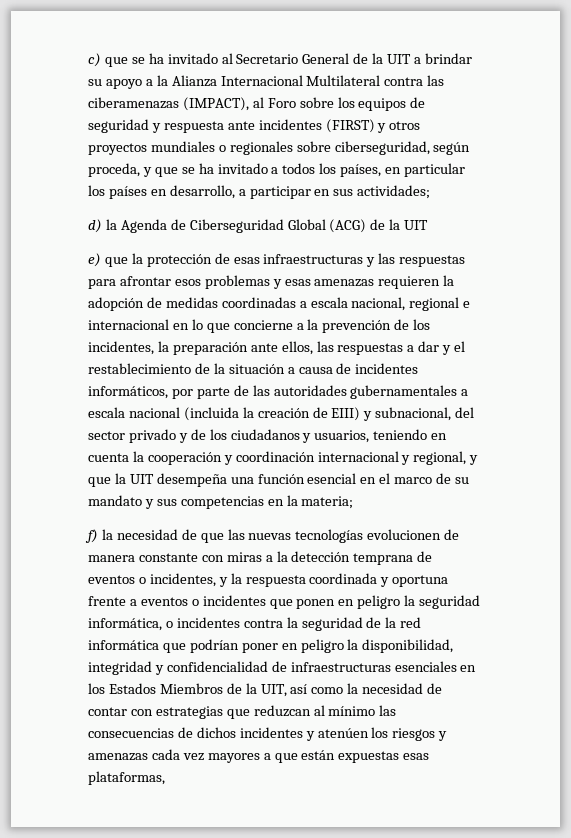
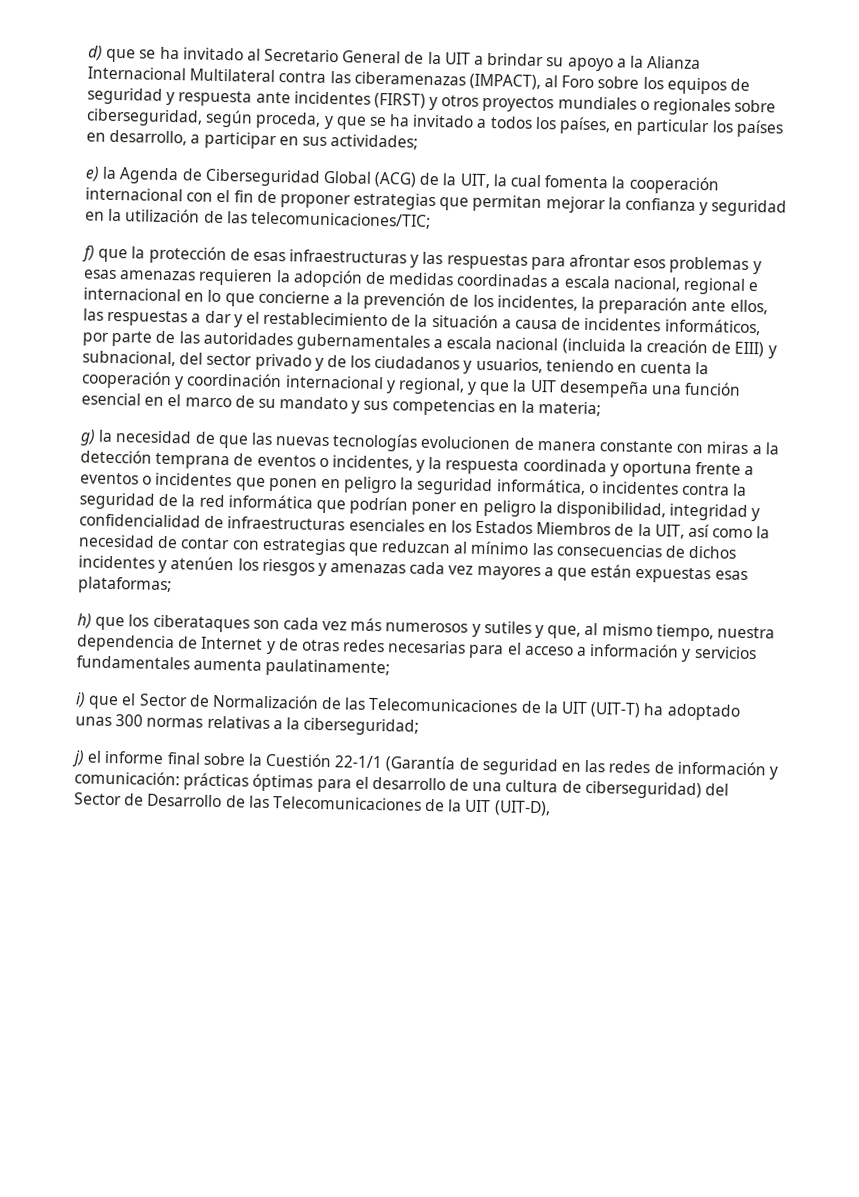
[88,53,101,67] c) -> [88,45,103,61] d)
[88,219,102,233] d) -> [85,166,100,182] e)
[404,220,429,230] [88,253,101,267] UIT // e) -> [459,173,719,195] [85,187,788,217] [85,208,431,229] [82,245,95,262] UIT, la cual fomenta la cooperación internacional con el fin de proponer estrategias que permitan mejorar la confianza y seguridad en la utilización de las telecomunicaciones/TIC; // f)
[85,529,98,543] f) -> [80,429,96,446] g)
[88,771,165,785] plataformas, -> [78,576,172,595] [77,613,775,642] [76,634,757,662] [76,655,391,678] [75,692,741,721] [75,714,420,736] [72,750,778,780] [74,770,730,800] [74,792,551,817] plataformas; // h) que los ciberataques son cada vez más numerosos y sutiles y que, al mismo tiempo, nuestra dependencia de Internet y de otras redes necesarias para el acceso a información y servicios fundamentales aumenta paulatinamente; // i) que el Sector de Normalización de las Telecomunicaciones de la UIT (UIT-T) ha adoptado unas 300 normas relativas a la ciberseguridad; // j) el informe final sobre la Cuestión 22-1/1 (Garantía de seguridad en las redes de información y comunicación: prácticas óptimas para el desarrollo de una cultura de ciberseguridad) del Sector de Desarrollo de las Telecomunicaciones de la UIT (UIT-D),

